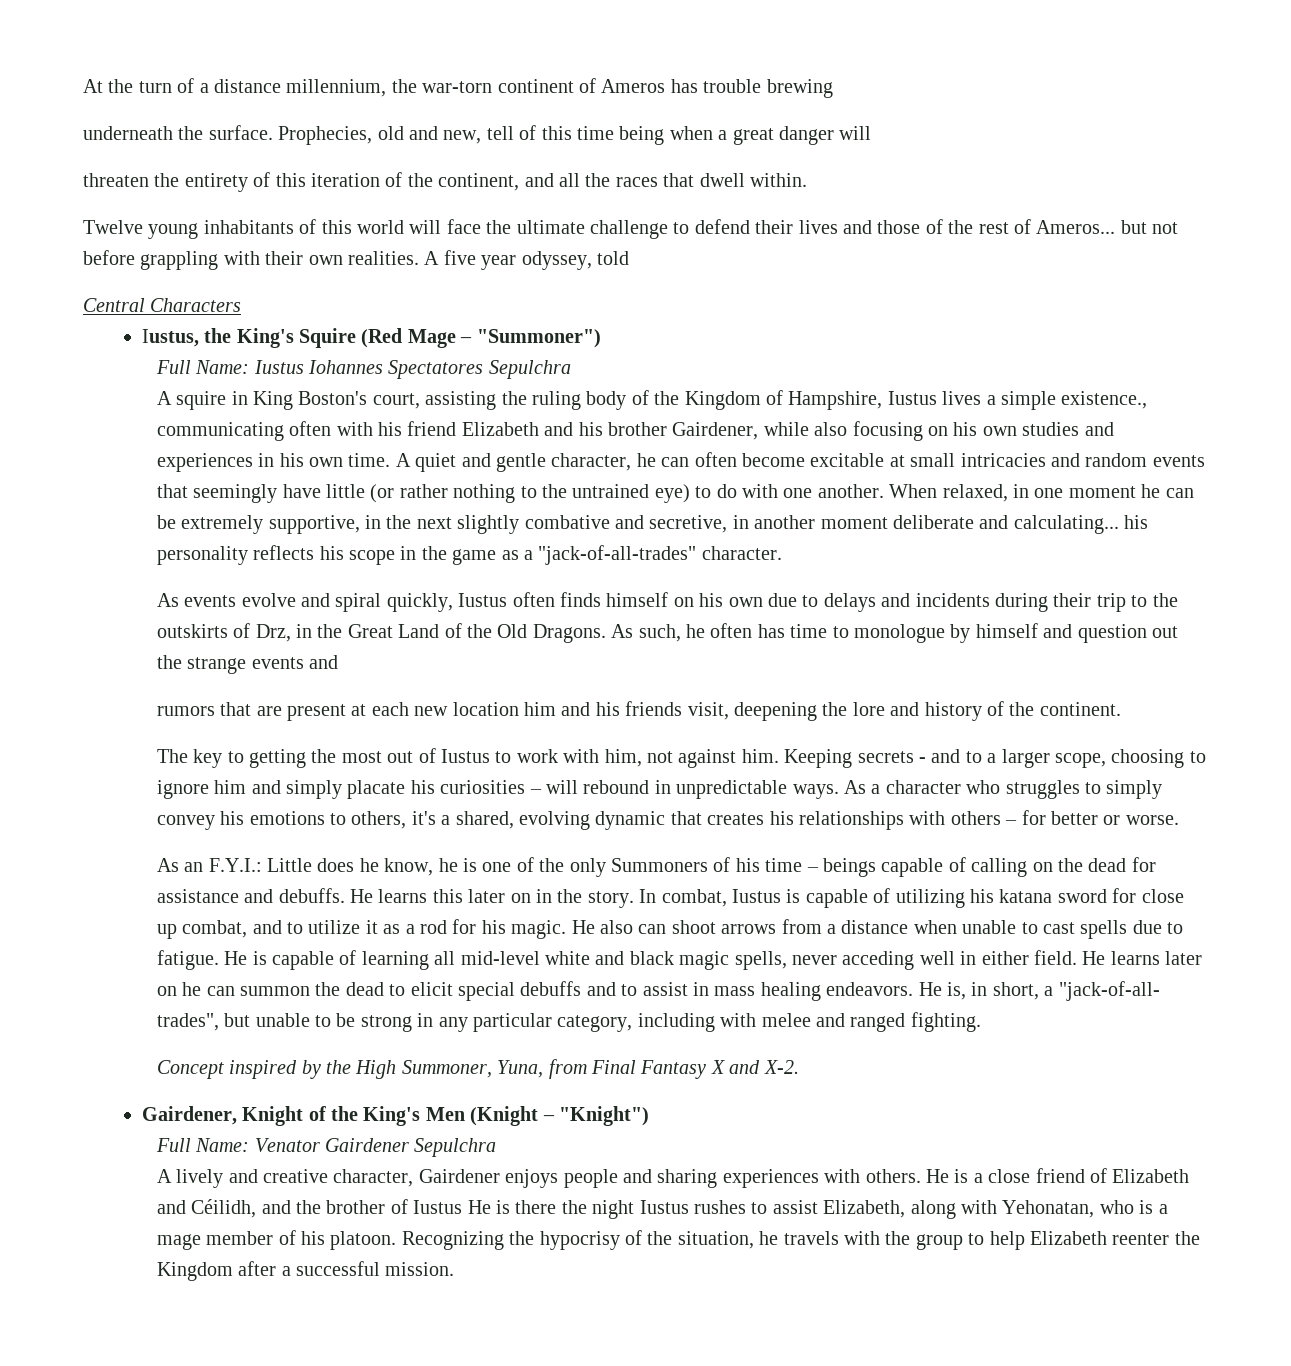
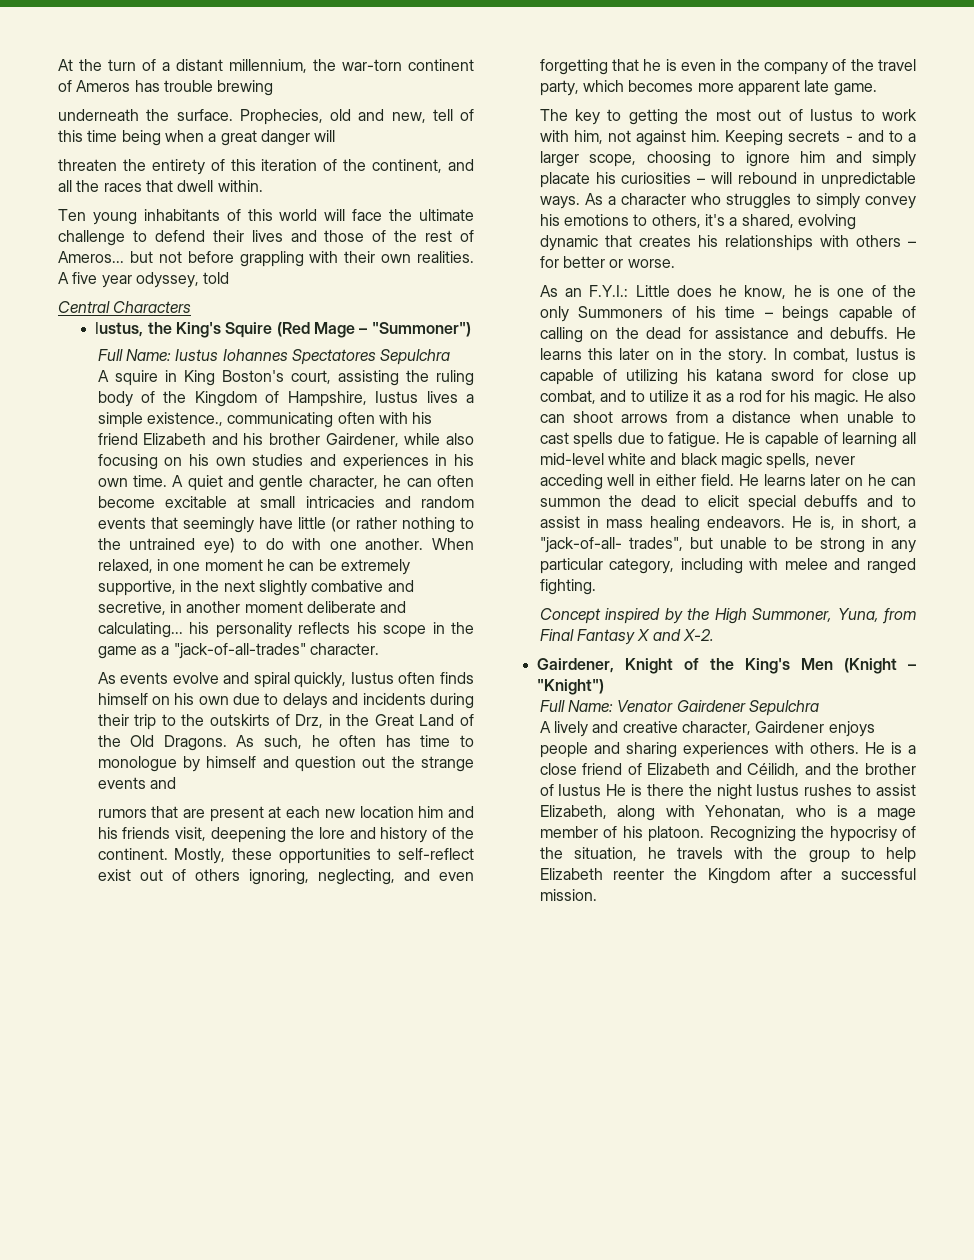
[214,79,281,93] distance -> [176,59,223,71] distant
[83,220,143,234] Twelve -> [58,209,86,221] Ten
(1121, 709) none -> [174,848,474,864] [97,869,474,885] [539,59,916,75] [539,80,877,96] Mostly, these opportunities to self-reflect exist out of others ignoring, neglecting, and even forgetting that he is even in the company of the travel party, which becomes more apparent late game.

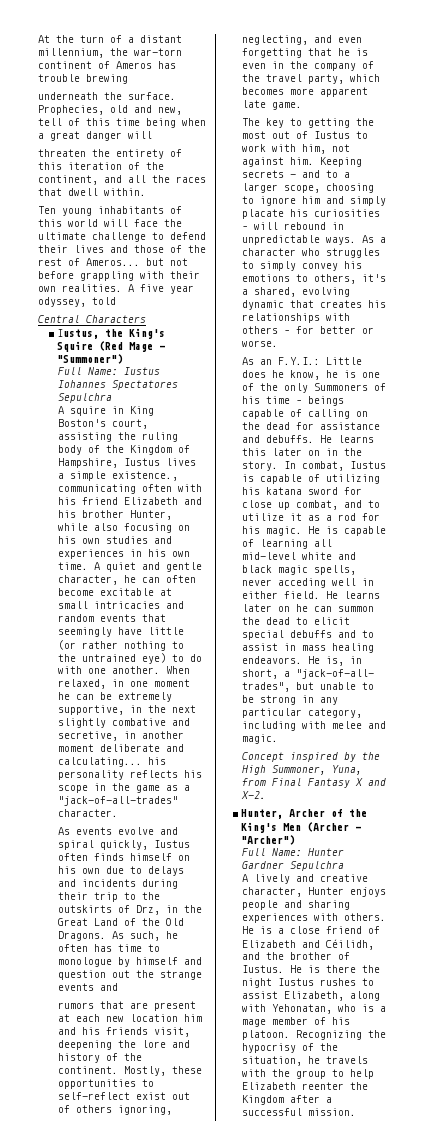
[325,433,399,447] Gairdener, -> [129,510,172,520] Hunter,
[888,390,917,402] [539,411,916,423] [539,432,745,448] also can shoot arrows from a distance when unable to cast spells due to fatigue. He -> (320, 530) none
[867,558,916,574] [539,579,596,595] ranged fighting. -> [241,734,278,744] magic.
[537,658,674,674] Gairdener, Knight -> [241,809,326,819] Hunter, Archer
[844,658,916,674] [537,679,605,695] [539,700,746,712] (Knight – "Knight") // Full Name: Venator Gairdener -> [307,822,362,832] [241,835,296,845] [241,848,344,856] [241,861,284,869] (Archer – "Archer") // Full Name: Hunter Gardner
[755,721,825,733] Gairdener -> [307,887,344,895] Hunter
[558,784,602,796] Iustus -> [241,965,284,973] Iustus.

